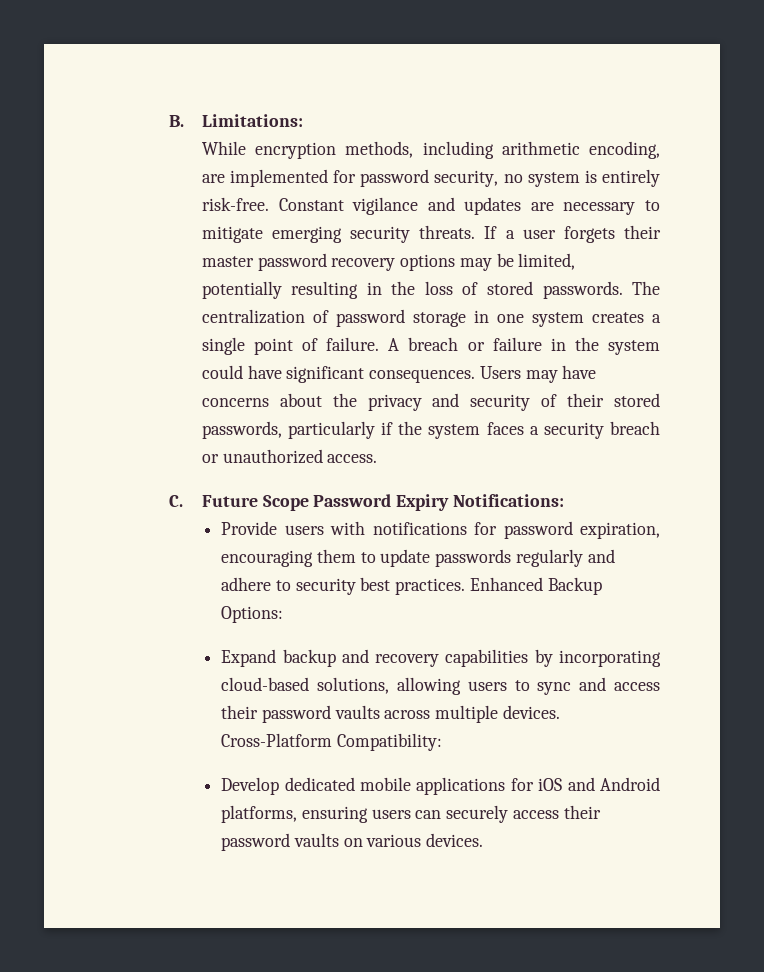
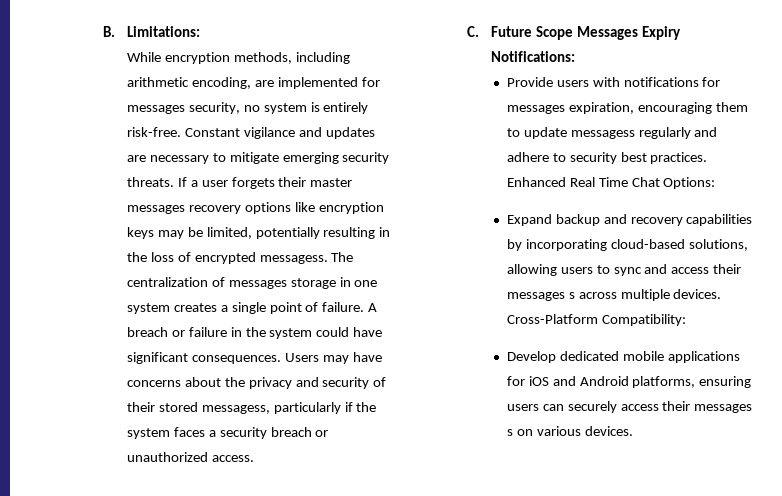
[360,169,430,187] password -> [126,105,185,114] messages
[257,253,327,271] password -> [126,205,185,214] messages
(456, 262) none -> [294,202,384,214] [126,227,154,239] like encryption keys
[486,281,623,299] stored passwords. -> [194,252,328,264] encrypted messagess.
[335,309,405,327] password -> [228,280,287,289] messages
[201,421,282,439] passwords, -> [201,405,270,414] messagess,
[313,494,392,507] Password -> [576,26,638,40] Messages
[503,521,573,539] password -> [506,105,565,114] messages
[435,549,512,567] passwords -> [570,130,635,139] messagess
[547,577,602,595] Backup -> [569,177,660,187] Real Time Chat
[261,705,380,723] password vaults -> [506,292,575,301] messages s
[221,833,339,851] password vaults -> [694,404,753,413] [506,429,513,436] messages s

